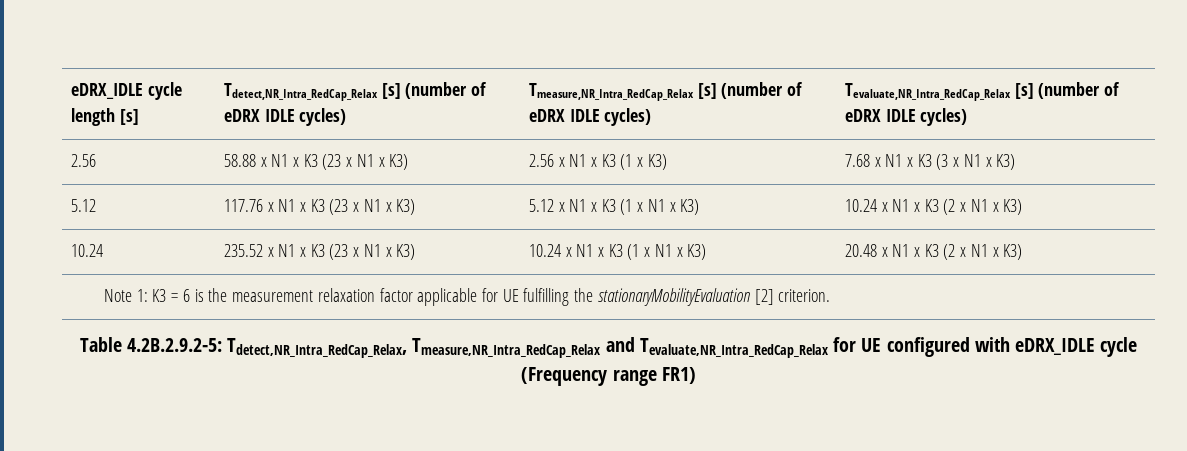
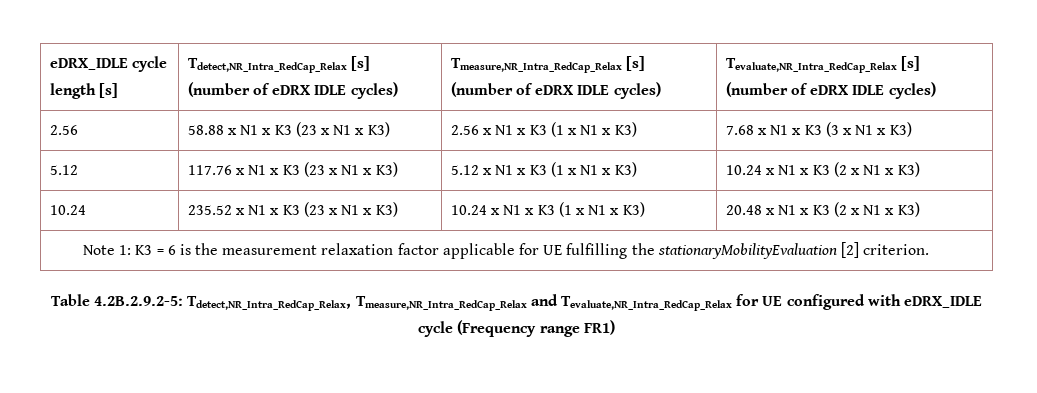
(644, 162) none -> [580,125,612,135] N1 x

